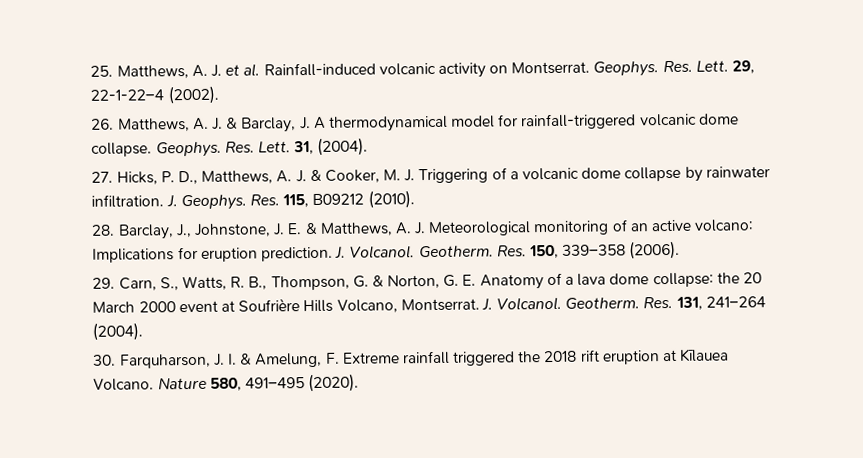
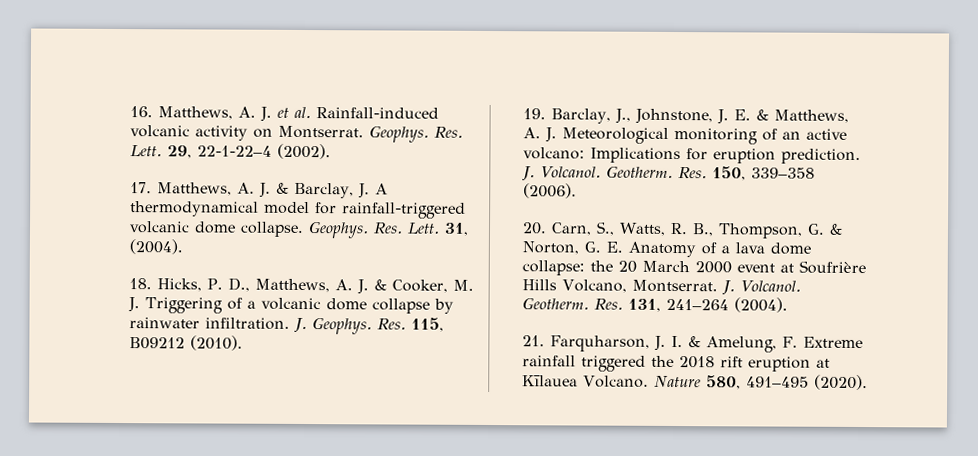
[90,65,114,77] 25. -> [129,106,153,118] 16.
[91,118,115,130] 26. -> [129,182,152,194] 17.
[91,171,114,183] 27. -> [128,278,152,290] 18.
[91,224,116,236] 28. -> [522,108,546,120] 19.
[92,277,116,289] 29. -> [521,222,547,235] 20.
[93,354,117,366] 30. -> [521,335,545,347] 21.

